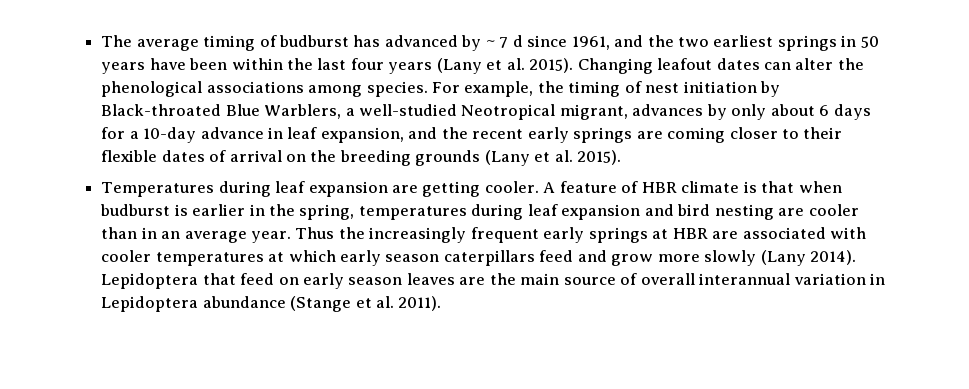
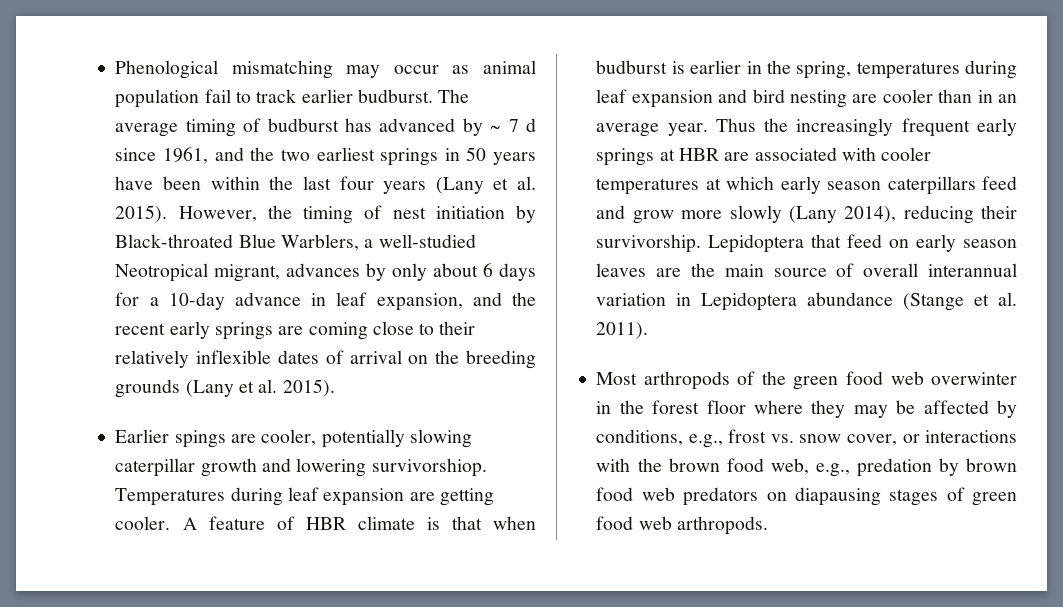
(101, 41) none -> [115,60,536,79] [115,89,433,108] Phenological mismatching may occur as animal population fail to track earlier budburst.
[577,58,864,74] [101,81,534,97] Changing leafout dates can alter the phenological associations among species. For example, -> [178,206,257,222] However,
[729,127,778,139] closer -> [372,321,414,335] close
[101,150,158,162] flexible -> [115,350,272,368] relatively inflexible
(622, 157) none -> [115,429,472,448] [115,458,487,477] Earlier spings are cooler, potentially slowing caterpillar growth and lowering survivorshiop.
[810,250,857,265] 2014). -> [844,205,1017,224] [596,234,702,253] 2014), reducing their survivorship.
(442, 303) none -> [596,371,1017,390] [596,400,1017,418] [596,429,1017,448] [596,458,1017,477] [596,487,1017,506] [596,516,768,535] // Most arthropods of the green food web overwinter in the forest floor where they may be affected by conditions, e.g., frost vs. snow cover, or interactions with the brown food web, e.g., predation by brown food web predators on diapausing stages of green food web arthropods.

